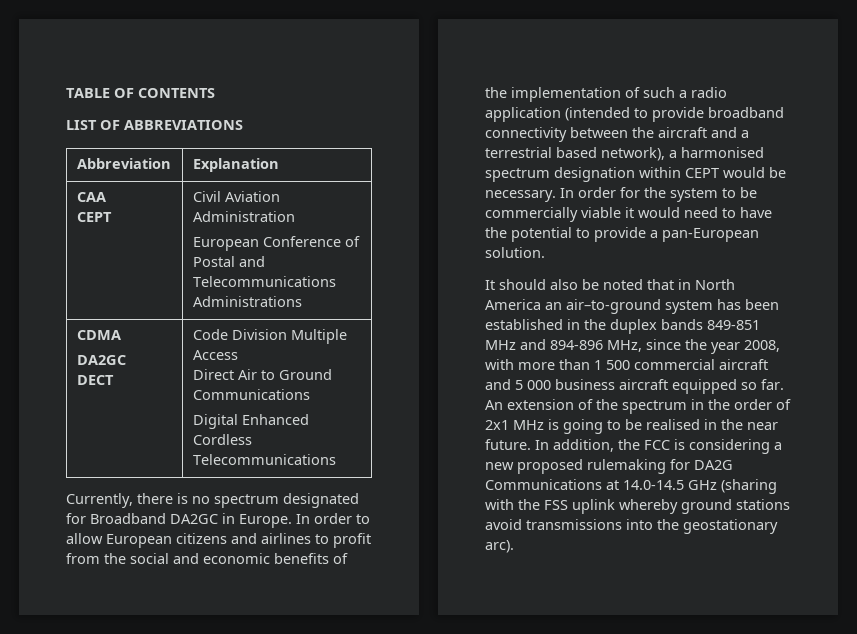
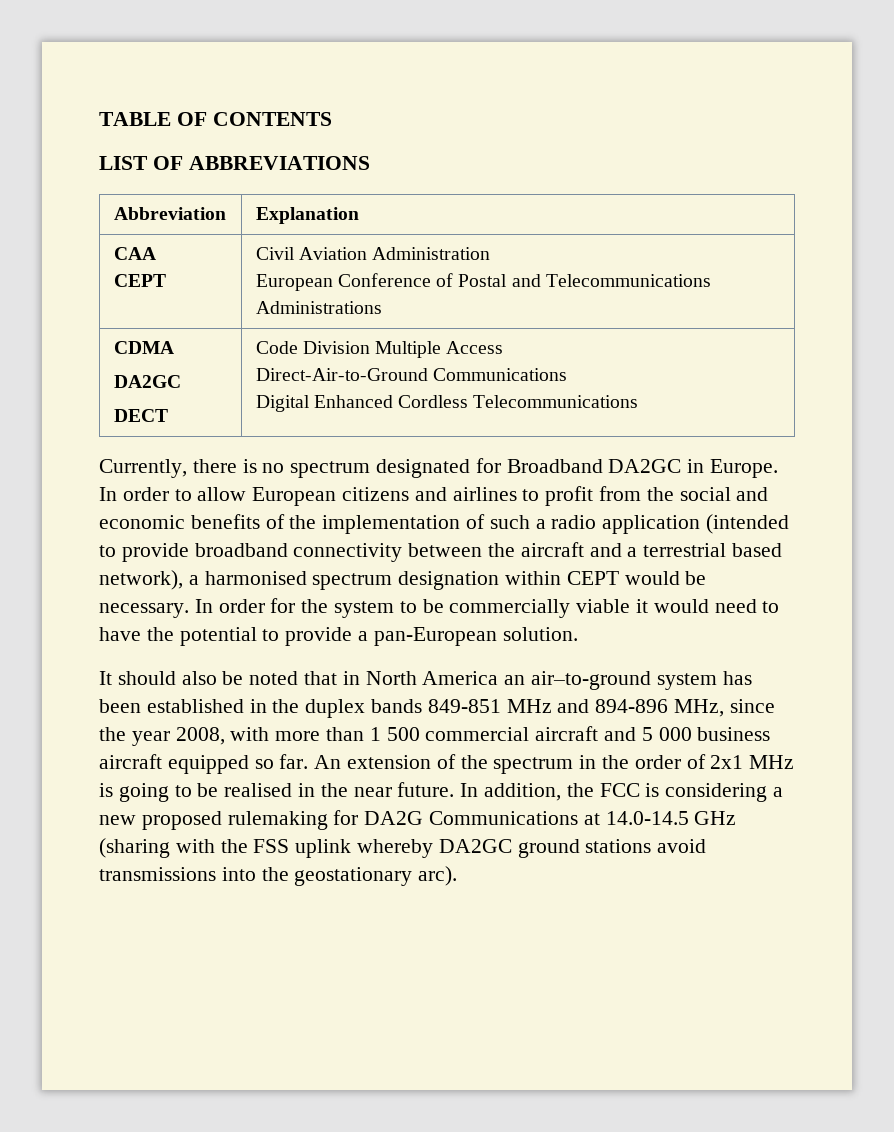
[192,369,332,380] Direct Air to Ground -> [255,368,428,381] Direct-Air-to-Ground
(678, 506) none -> [438,839,512,853] DA2GC

